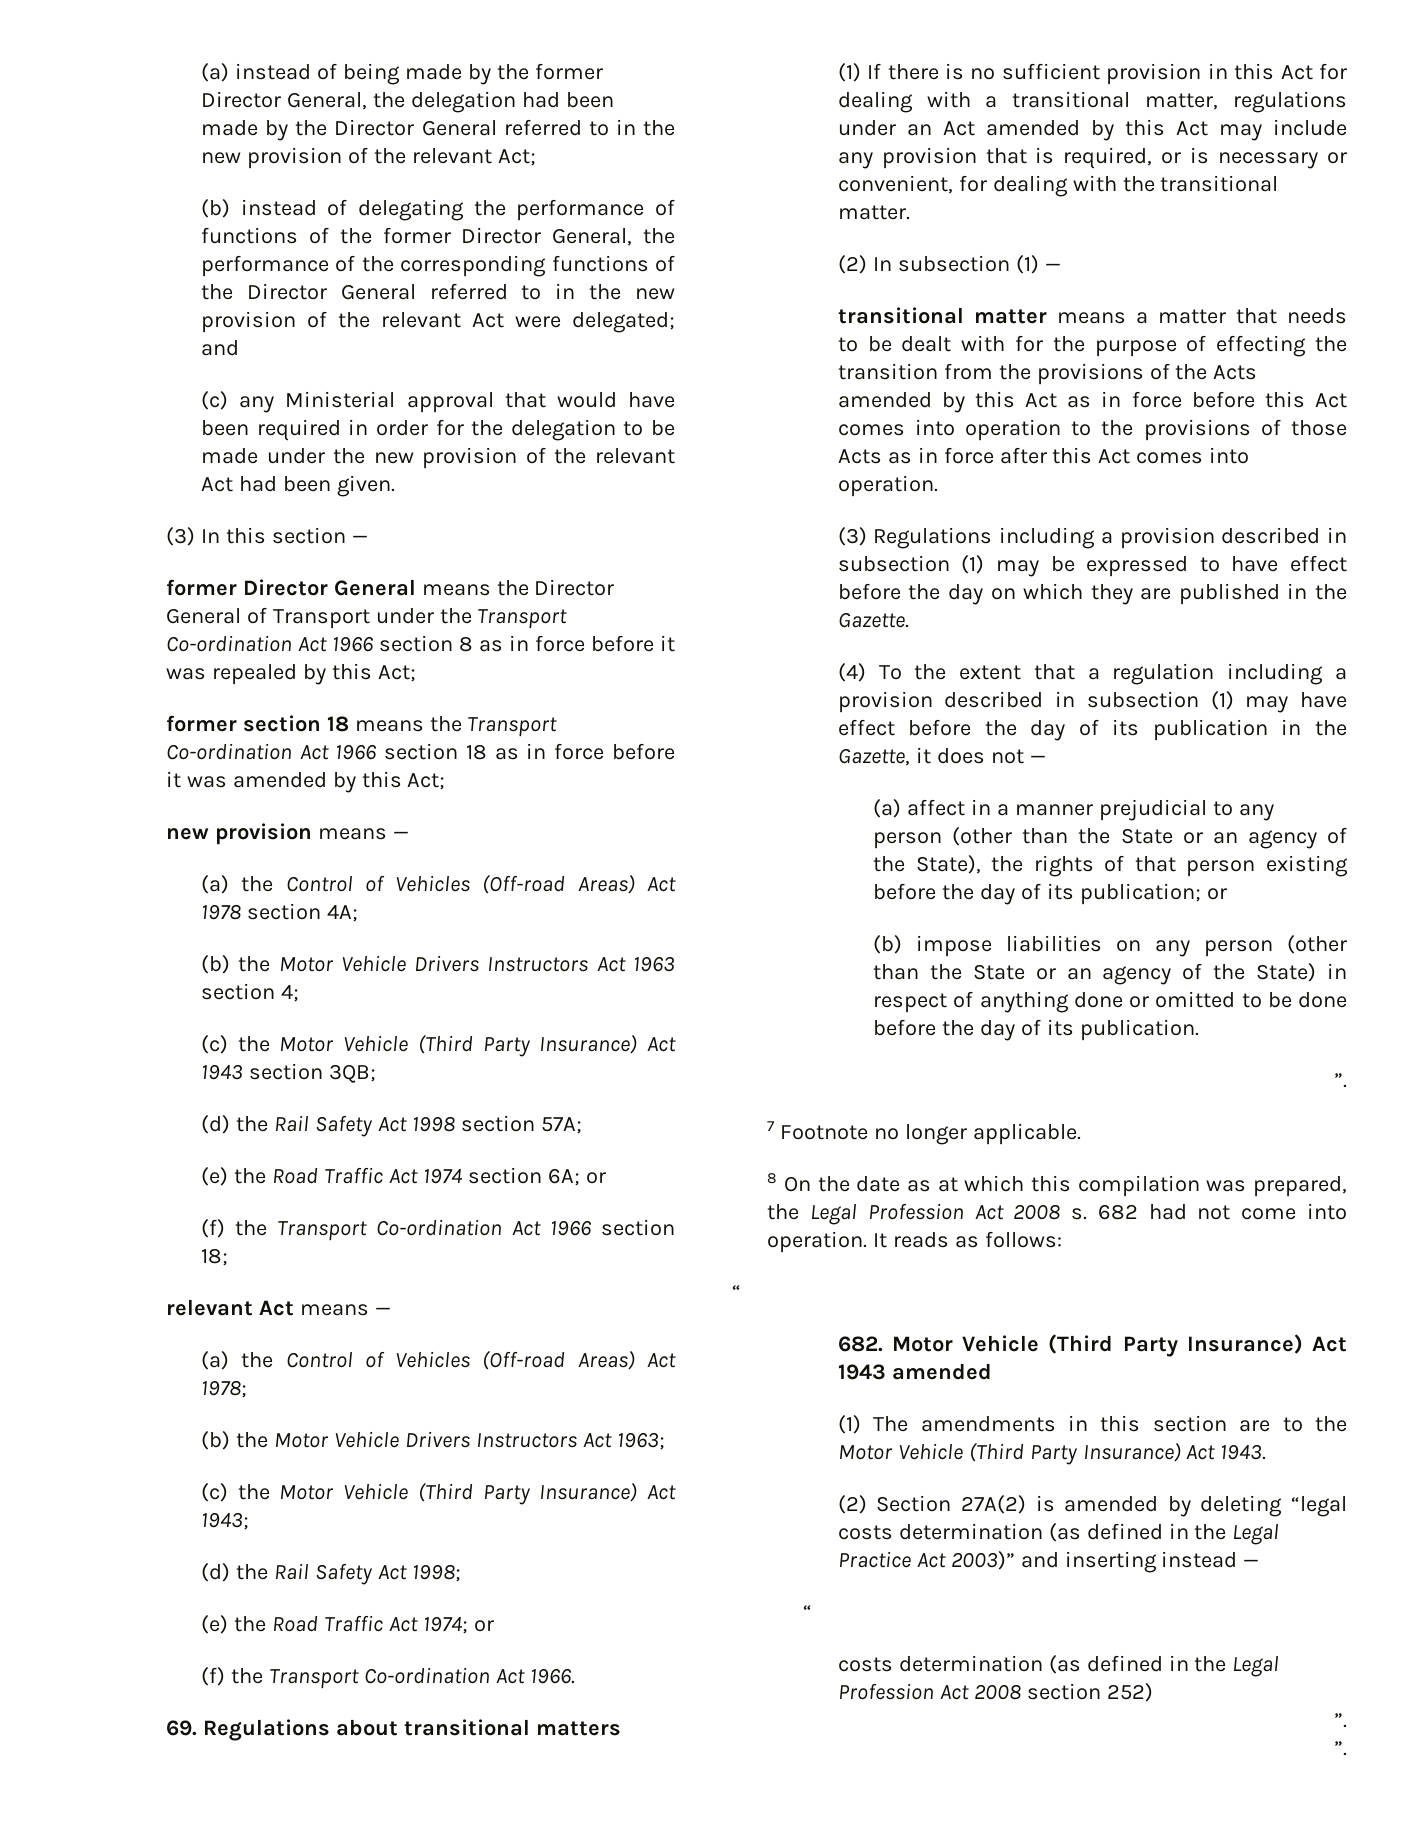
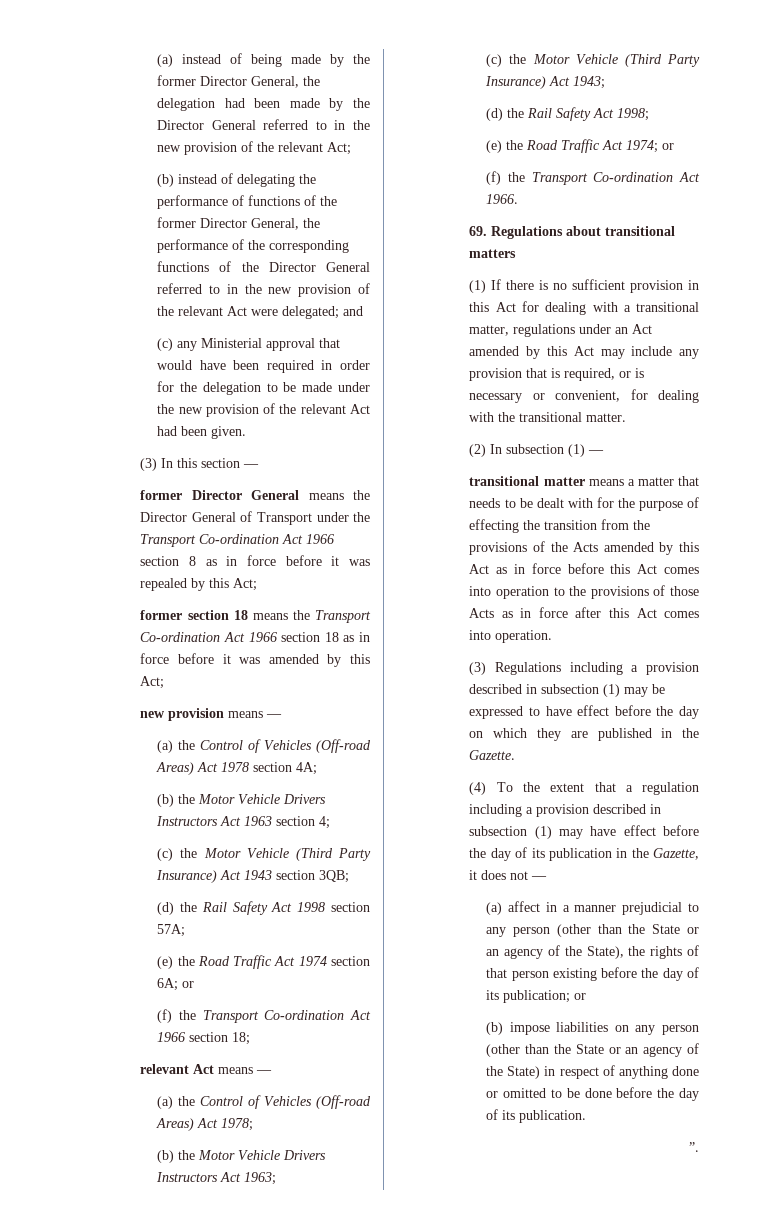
[767,1121,1082,1145] [767,1173,1347,1197] [767,1203,1347,1225] [767,1231,1063,1253] [732,1285,741,1299] [837,1334,1347,1357] [837,1363,992,1380] [837,1415,1347,1434] [837,1442,1267,1465] [837,1495,1347,1517] [837,1523,1280,1545] [837,1551,1260,1573] [802,1605,812,1619] [837,1655,1280,1677] [837,1683,1153,1702] [1334,1713,1347,1728] [1334,1741,1347,1756] // 7 Footnote no longer applicable. // 8 On the date as at which this compilation was prepared, the Legal Profession Act 2008 s. 682 had not come into operation. It reads as follows: // “ // 682. Motor Vehicle (Third Party Insurance) Act 1943 amended // (1) The amendments in this section are to the Motor Vehicle (Third Party Insurance) Act 1943. // (2) Section 27A(2) is amended by deleting “legal costs determination (as defined in the Legal Practice Act 2003)” and inserting instead — // “ // costs determination (as defined in the Legal Profession Act 2008 section 252) // ”. // ”. -> (699, 1147) none

